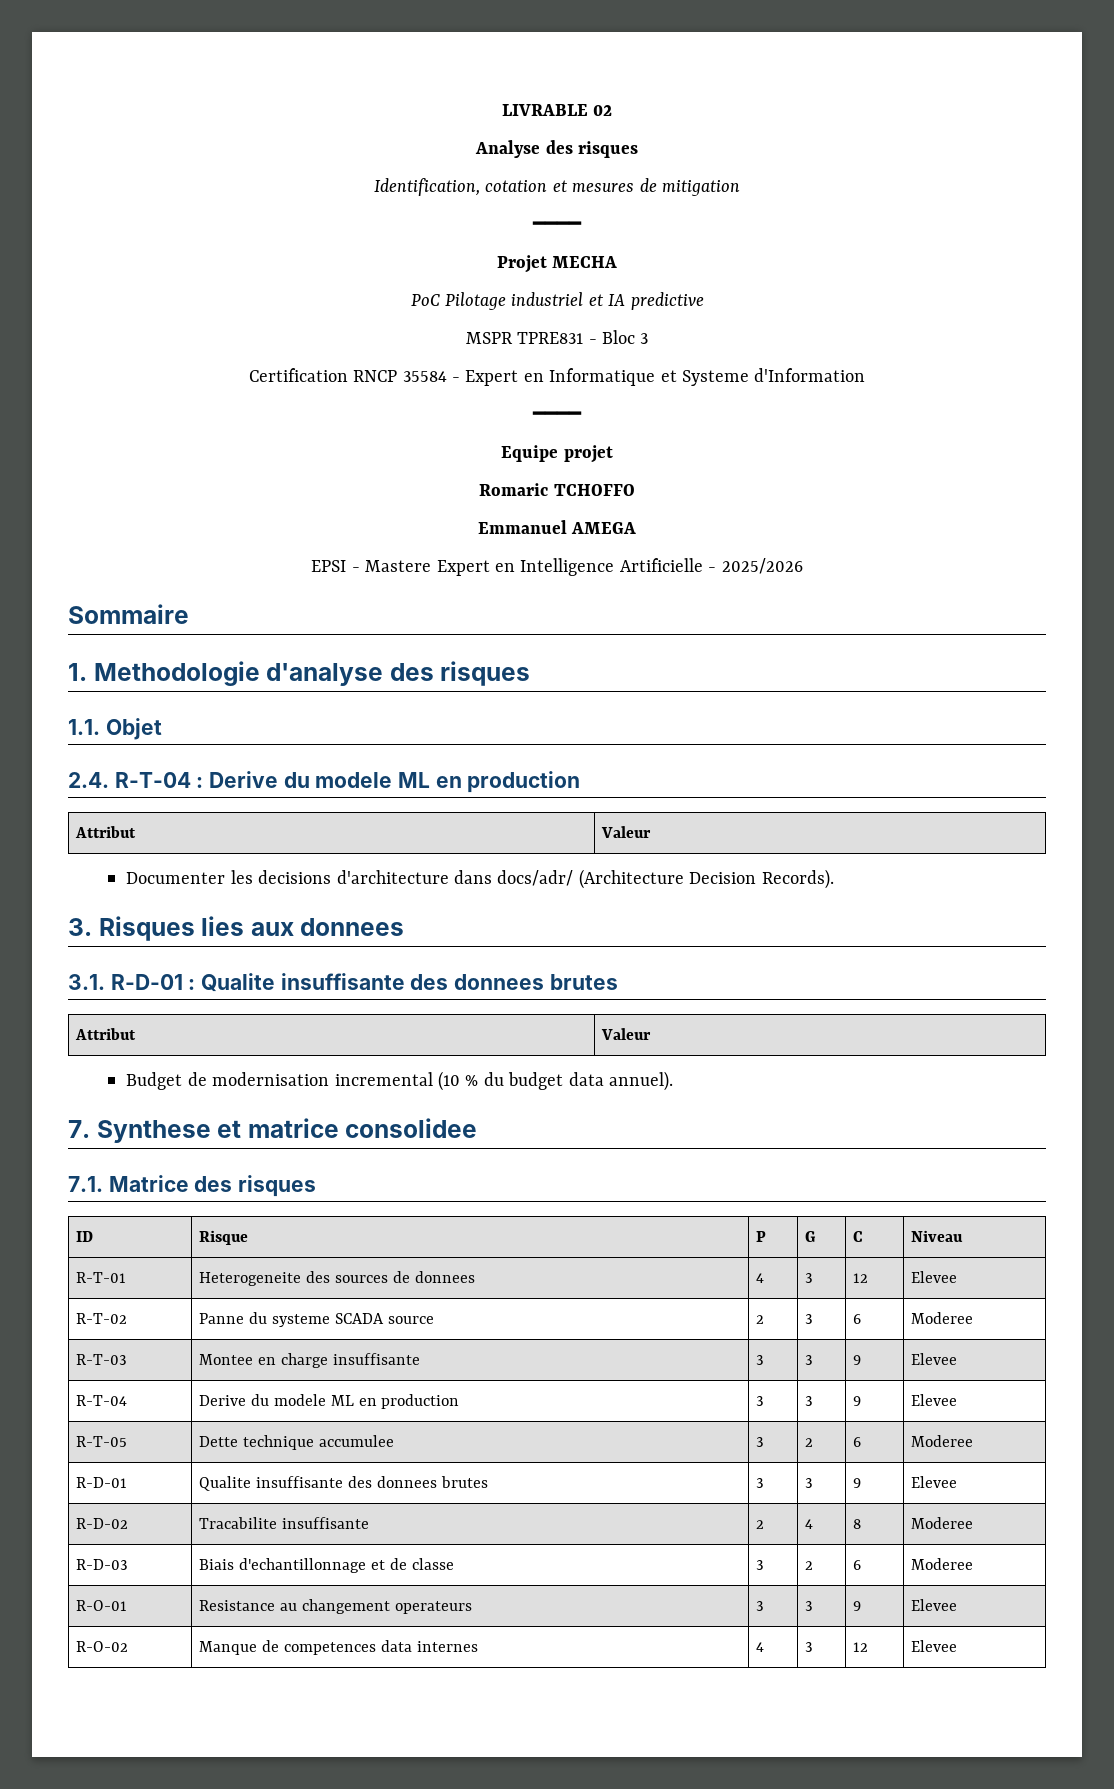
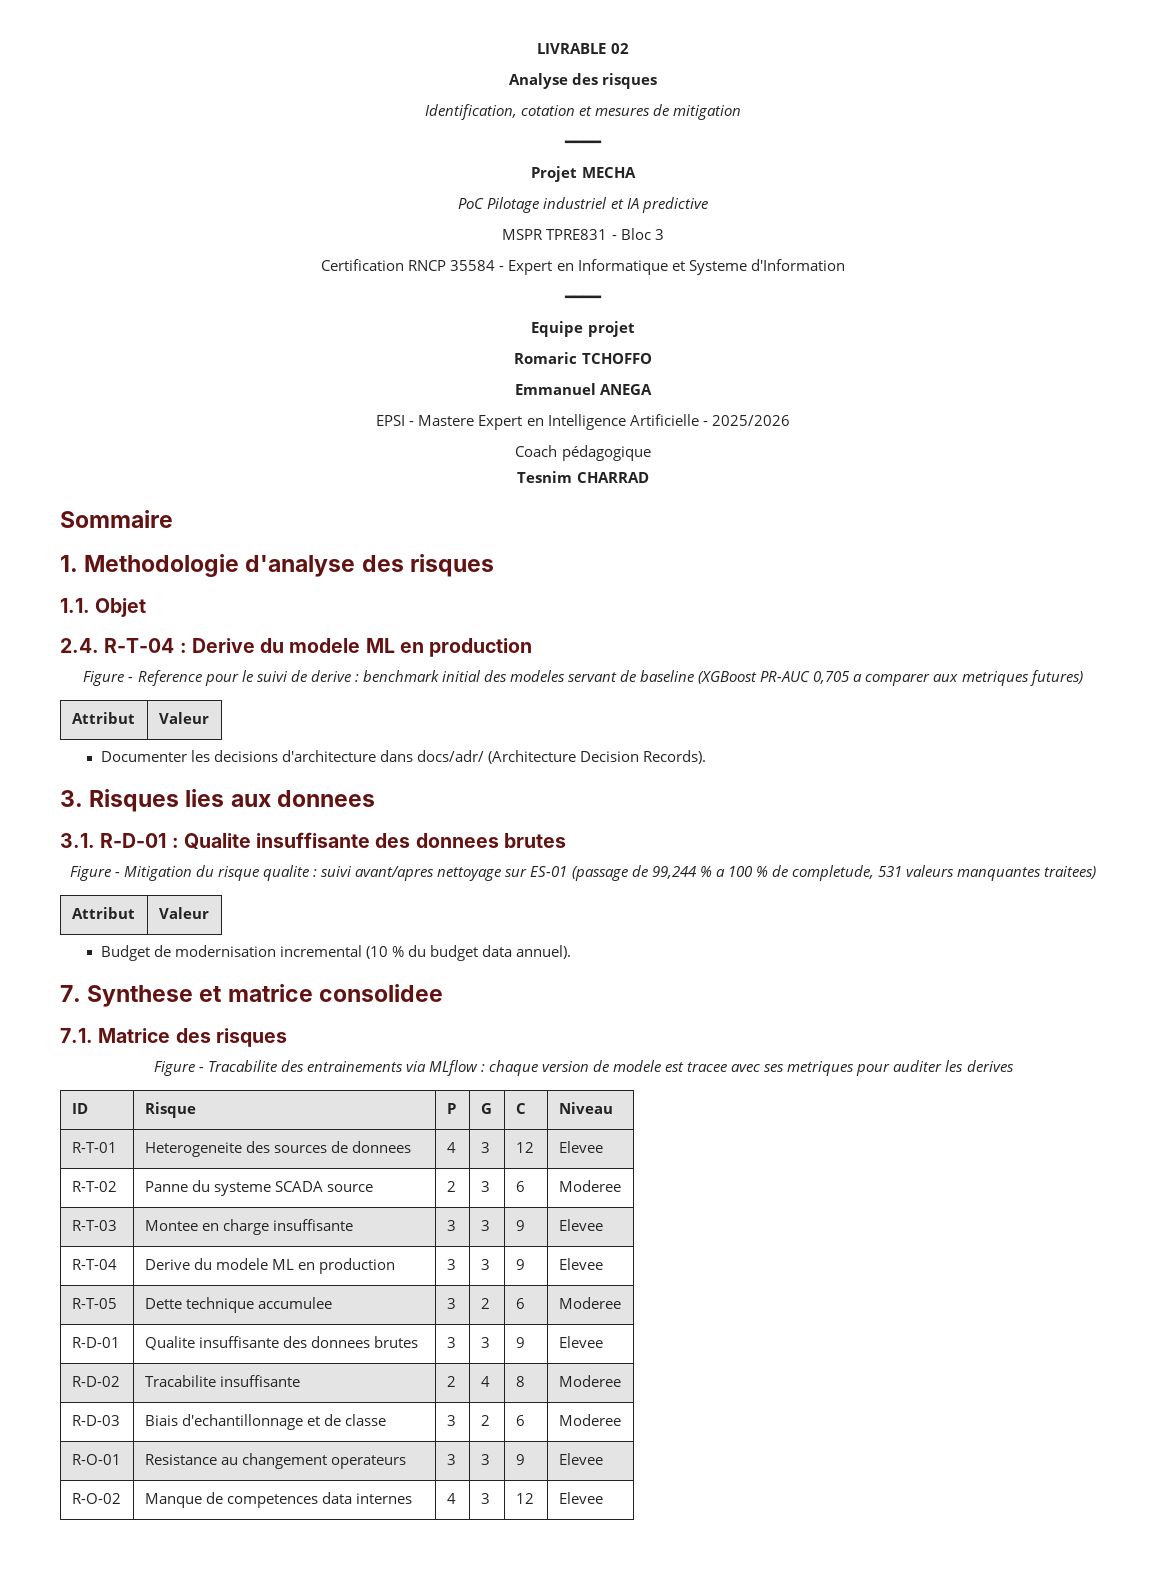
[571,522,637,534] AMEGA -> [600,384,653,395] ANEGA
(803, 566) none -> [515,445,651,461] [517,471,649,483] // Coach pédagogique // Tesnim CHARRAD
(581, 782) none -> [83,670,1083,686] // Figure - Reference pour le suivi de derive : benchmark initial des modeles servant de baseline (XGBoost PR-AUC 0,705 a comparer aux metriques futures)
(618, 982) none -> [69,865,1097,881] // Figure - Mitigation du risque qualite : suivi avant/apres nettoyage sur ES-01 (passage de 99,244 % a 100 % de completude, 531 valeurs manquantes traitees)
(317, 1186) none -> [153,1060,1014,1076] // Figure - Tracabilite des entrainements via MLflow : chaque version de modele est tracee avec ses metriques pour auditer les derives

